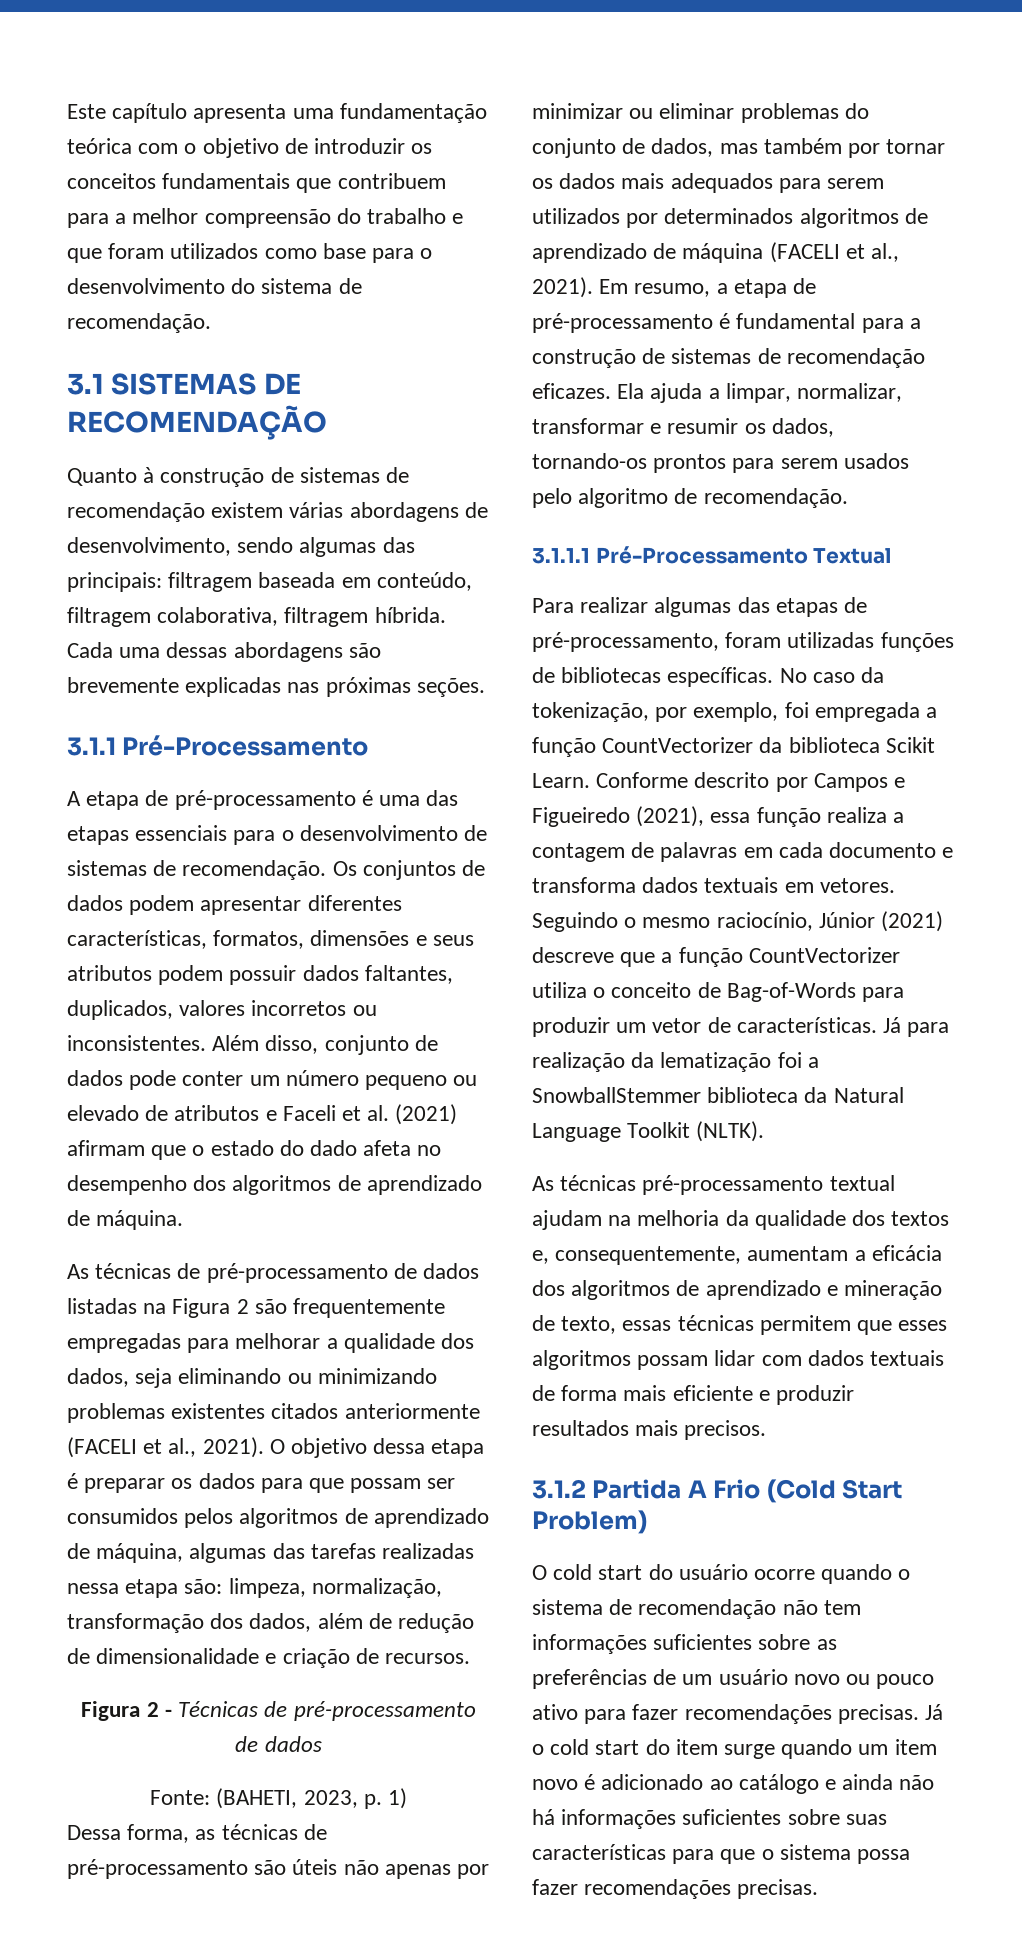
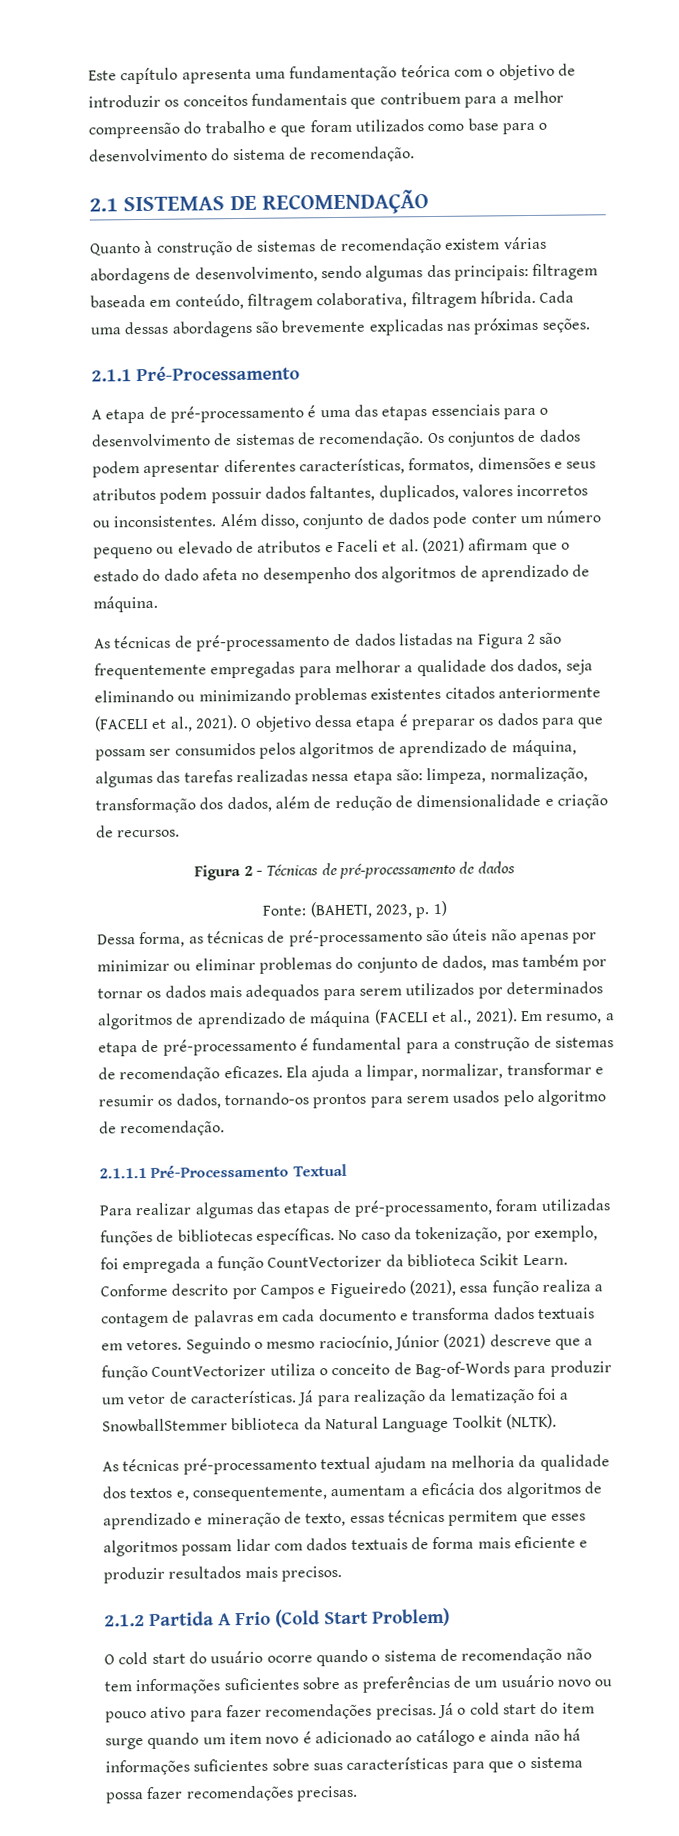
[67,373,104,395] 3.1 -> [89,198,118,212] 2.1
[67,737,116,756] 3.1.1 -> [91,369,132,382] 2.1.1
[532,548,590,564] 3.1.1.1 -> [99,1167,147,1179] 2.1.1.1
[532,1479,586,1499] 3.1.2 -> [104,1614,145,1627] 2.1.2

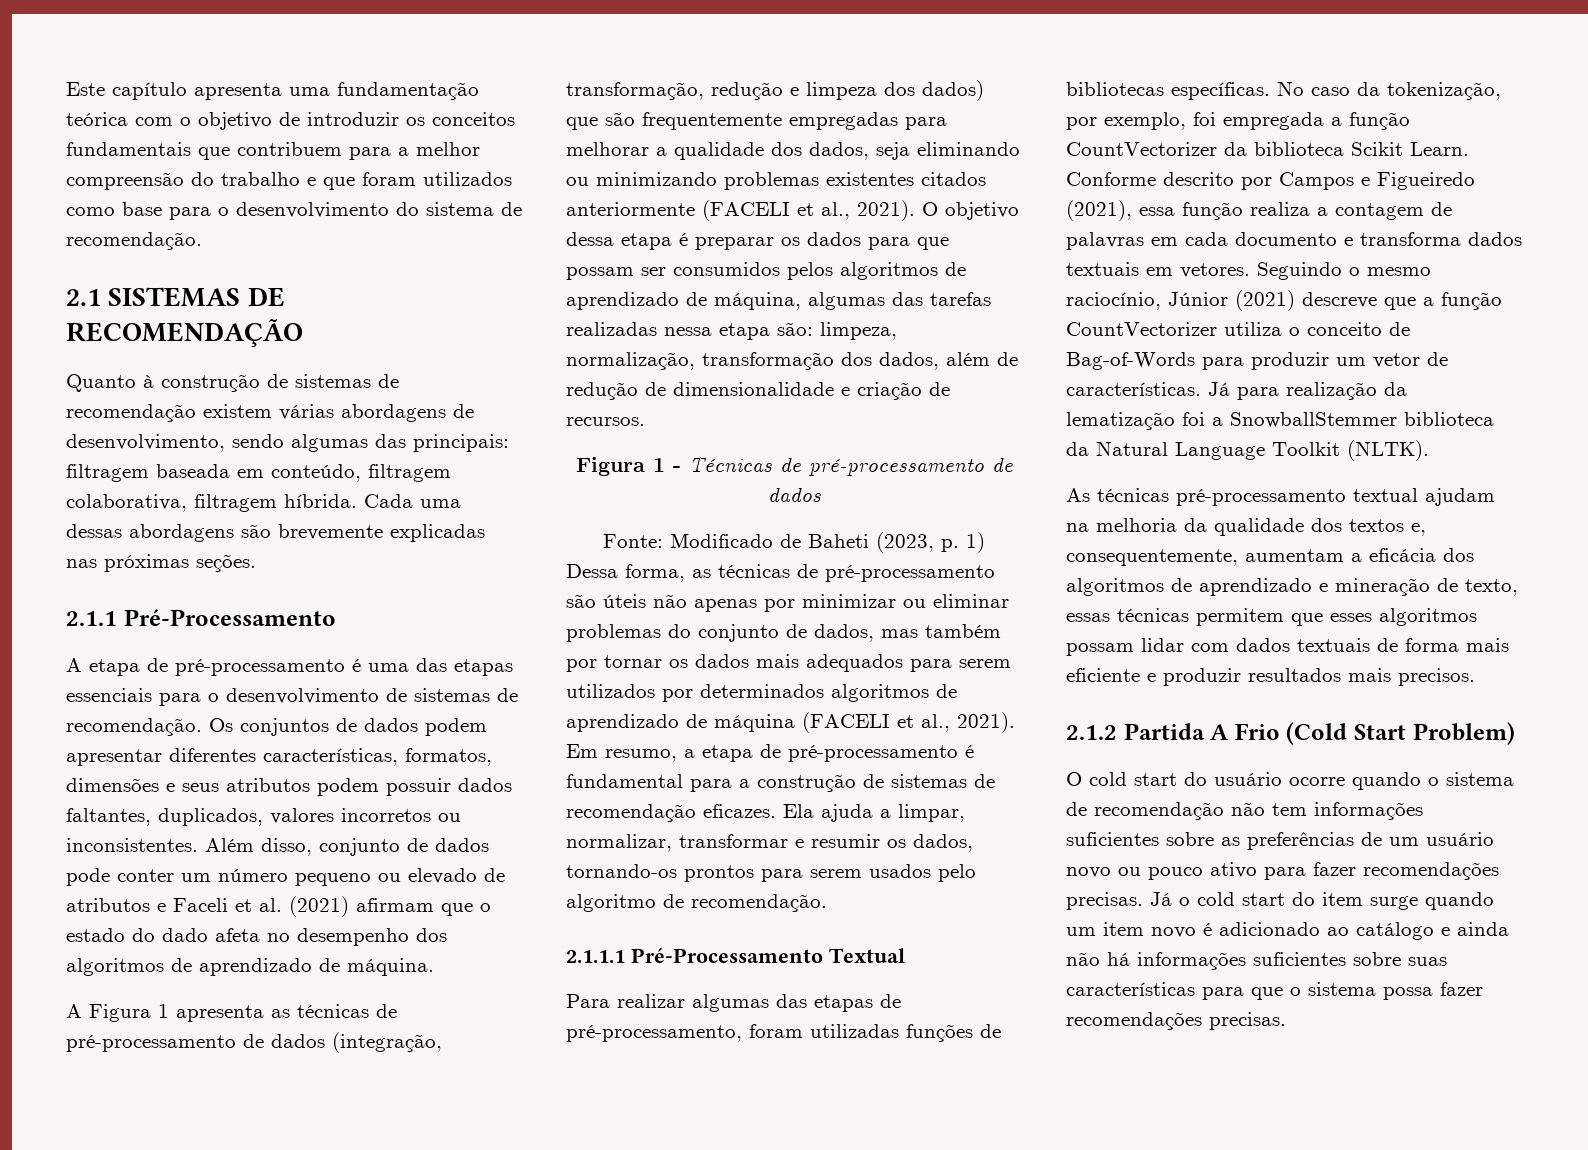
[94,638,111,649] As -> [66,1004,290,1022] A Figura 1 apresenta as
[398,632,536,649] listadas na Figura 2 -> [332,1032,442,1053] [566,80,984,101] [566,117,598,130] (integração, transformação, redução e limpeza dos dados) que
[243,865,253,876] 2 -> [652,458,665,472] 1
[309,901,412,919] (BAHETI, 2023, -> [670,532,934,553] Modificado de Baheti (2023,

